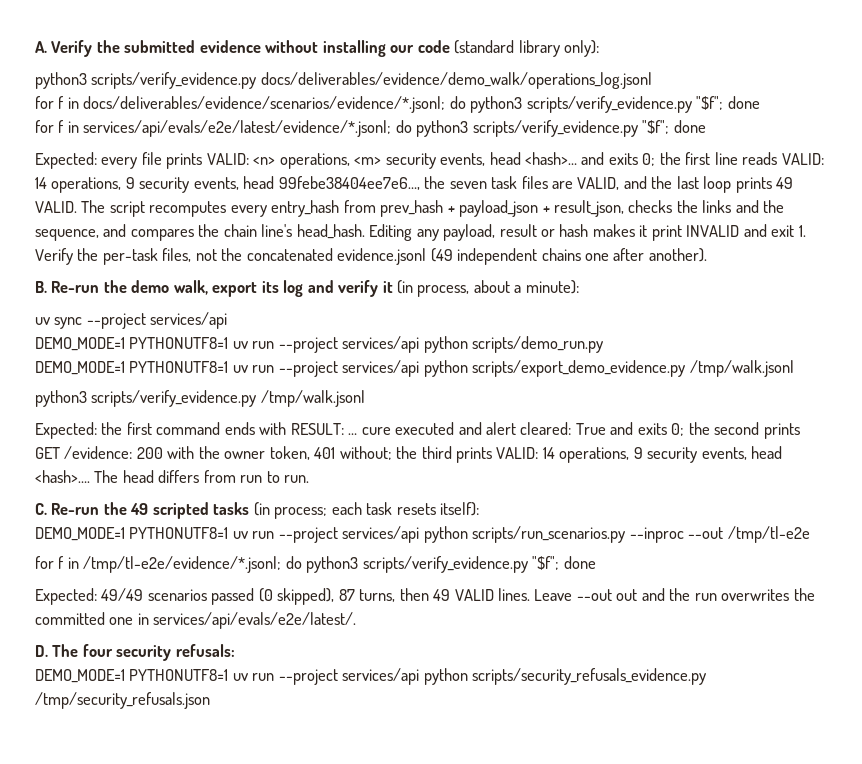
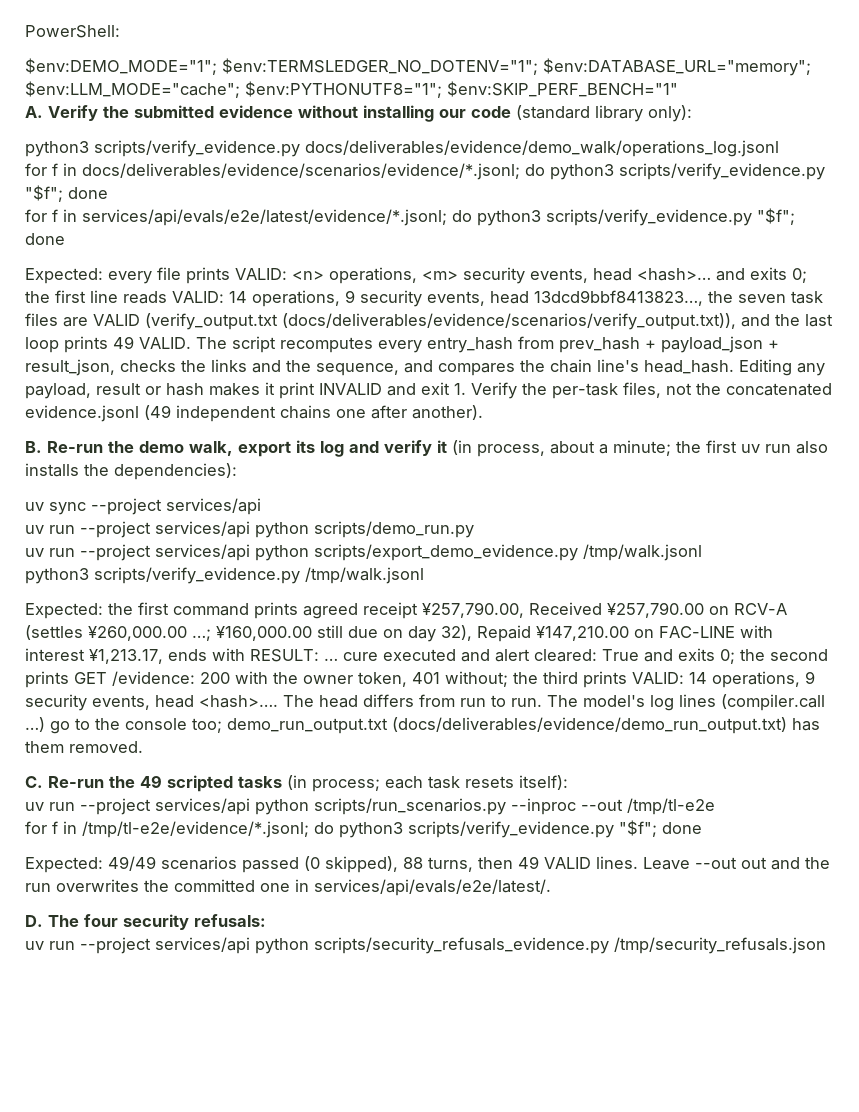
(35, 47) none -> [25,25,120,38] [25,58,811,76] [25,81,678,98] PowerShell: // $env:DEMO_MODE="1"; $env:TERMSLEDGER_NO_DOTENV="1"; $env:DATABASE_URL="memory"; $env:LLM_MODE="cache"; $env:PYTHONUTF8="1"; $env:SKIP_PERF_BENCH="1" //
[278,176,420,190] 99febe38404ee7e6…, -> [534,290,703,306] 13dcd9bbf8413823…,
[577,177,620,190] VALID, -> [93,313,736,330] VALID (verify_output.txt (docs/deliverables/evidence/scenarios/verify_output.txt)),
[525,280,579,294] minute): -> [613,440,828,456] [25,463,237,480] minute; the first uv run also installs the dependencies):
[35,337,229,351] DEMO_MODE=1 PYTHONUTF8=1 -> (261, 506) none
[35,361,229,375] DEMO_MODE=1 PYTHONUTF8=1 -> (474, 529) none
(221, 428) none -> [254,602,787,619] [25,625,773,642] [25,648,163,664] prints agreed receipt ¥257,790.00, Received ¥257,790.00 on RCV-A (settles ¥260,000.00 …; ¥160,000.00 still due on day 32), Repaid ¥147,210.00 on FAC-LINE with interest ¥1,213.17,
(310, 479) none -> [547,694,825,711] [25,717,820,734] [25,741,143,753] The model's log lines (compiler.call …) go to the console too; demo_run_output.txt (docs/deliverables/evidence/demo_run_output.txt) has them removed.
[35,527,229,541] DEMO_MODE=1 PYTHONUTF8=1 -> (568, 782) none
[338,589,355,601] 87 -> [403,857,423,869] 88
[35,669,229,683] DEMO_MODE=1 PYTHONUTF8=1 -> (266, 920) none

